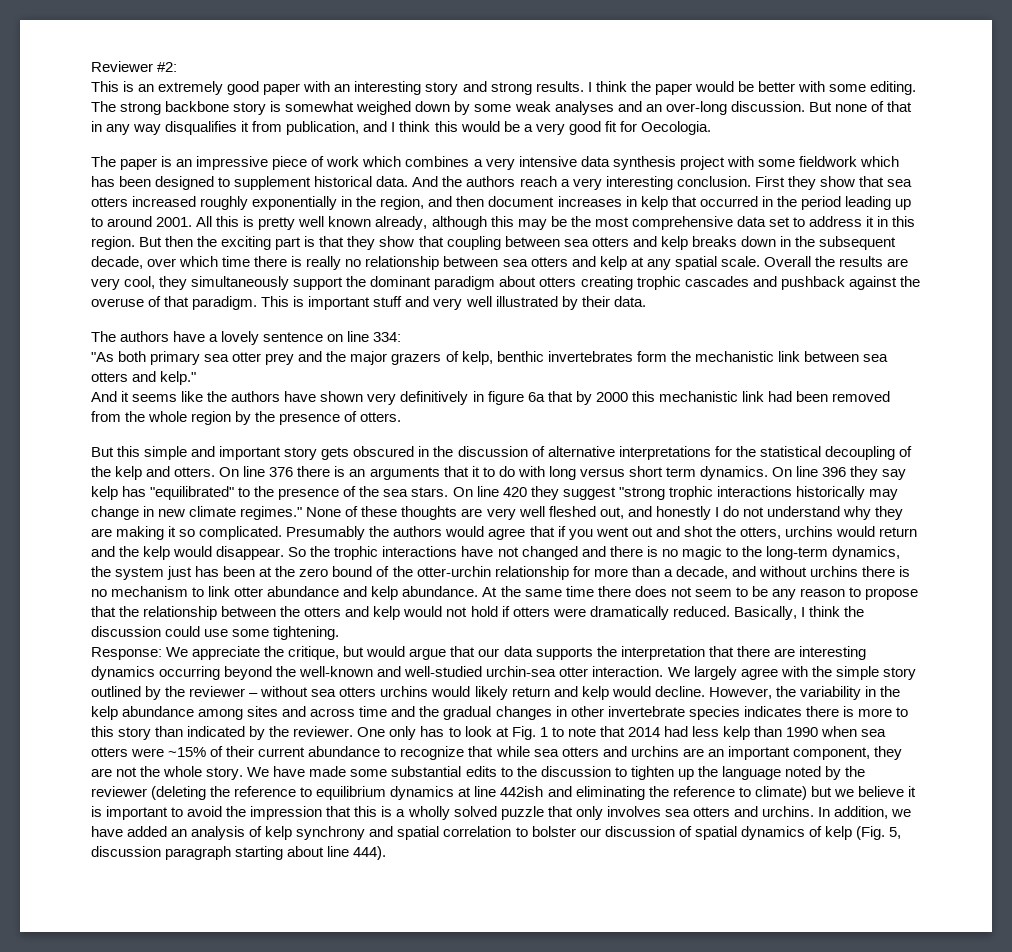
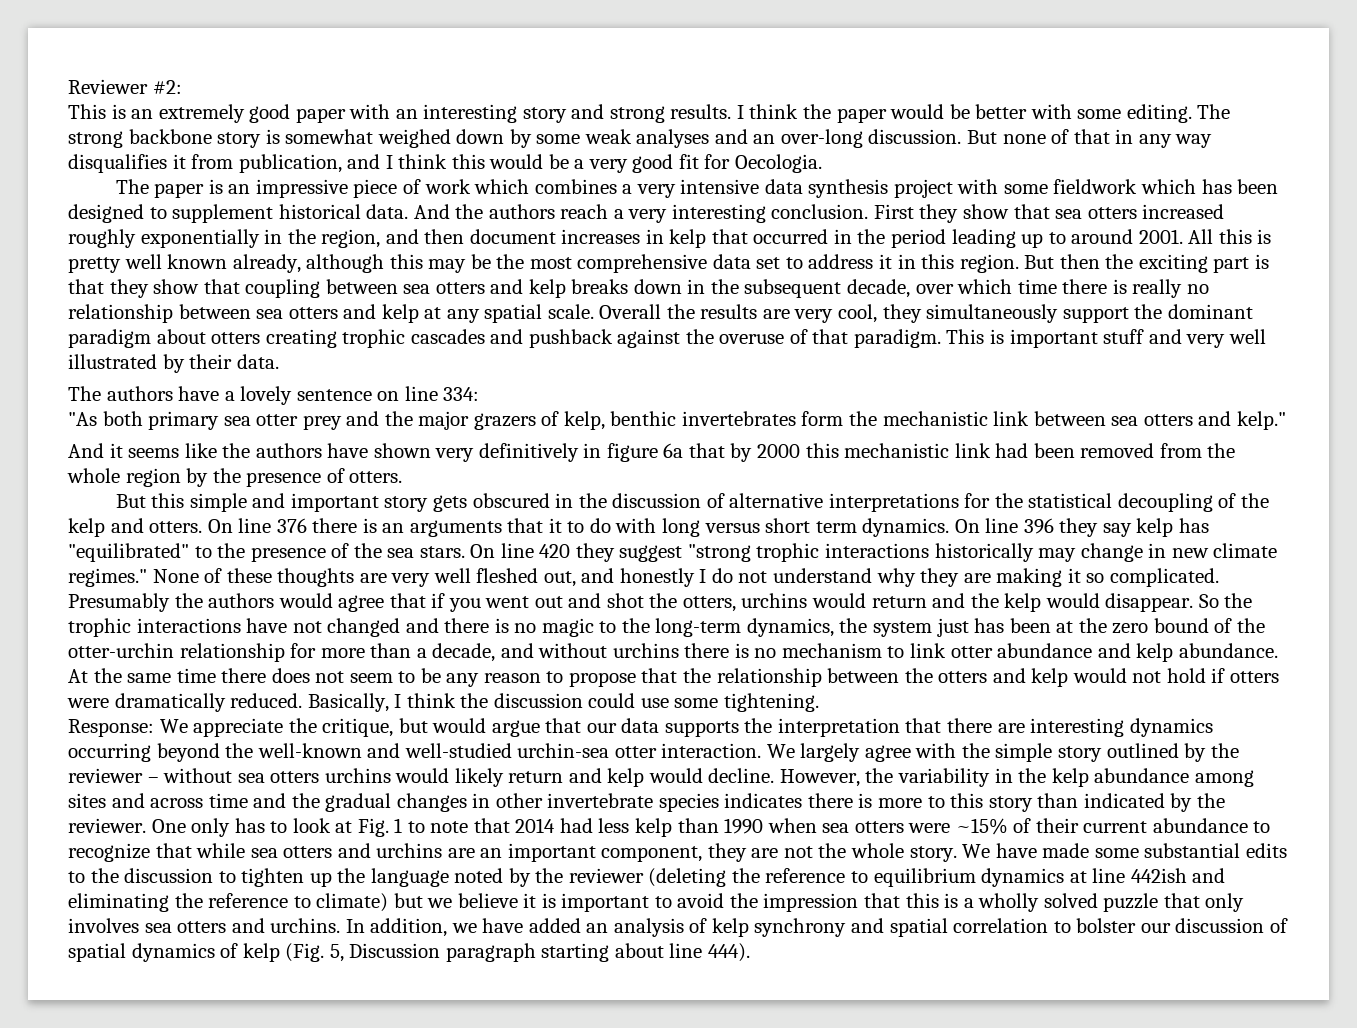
[91,846,161,857] discussion -> [349,943,441,958] Discussion

